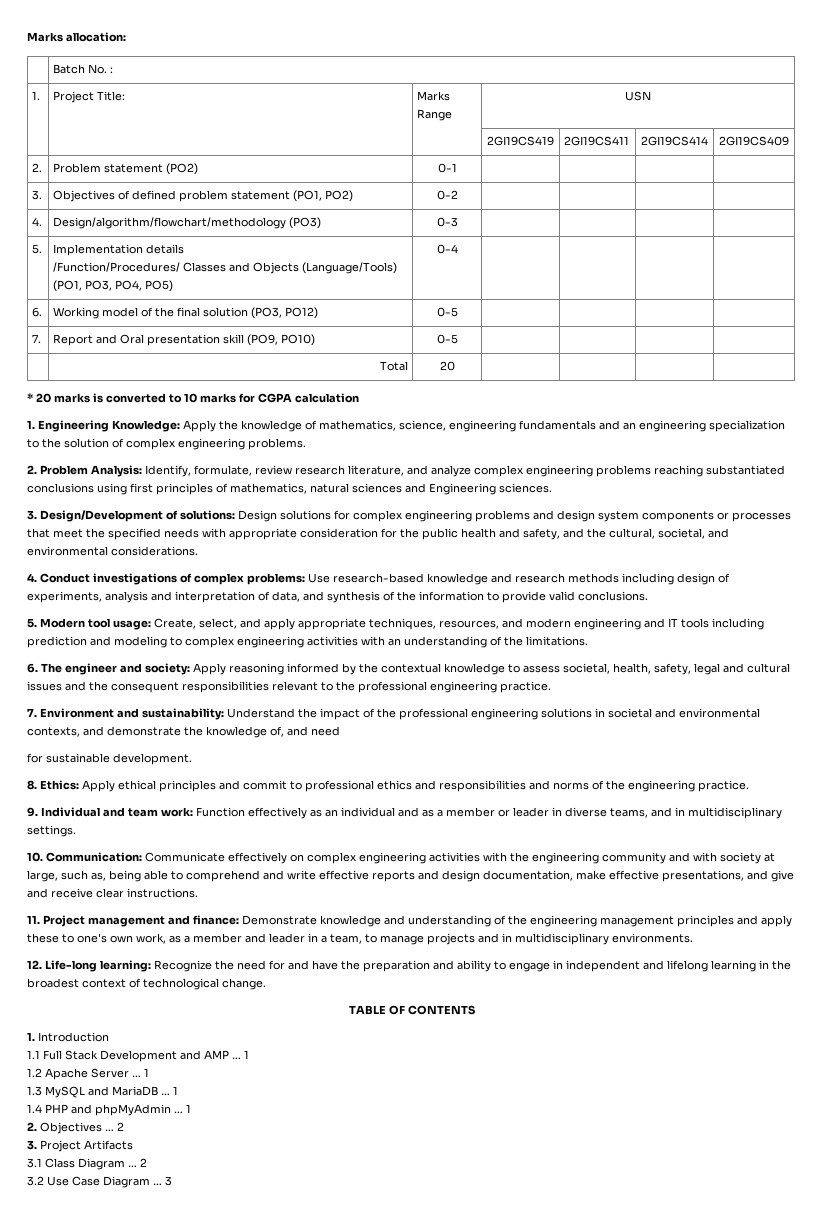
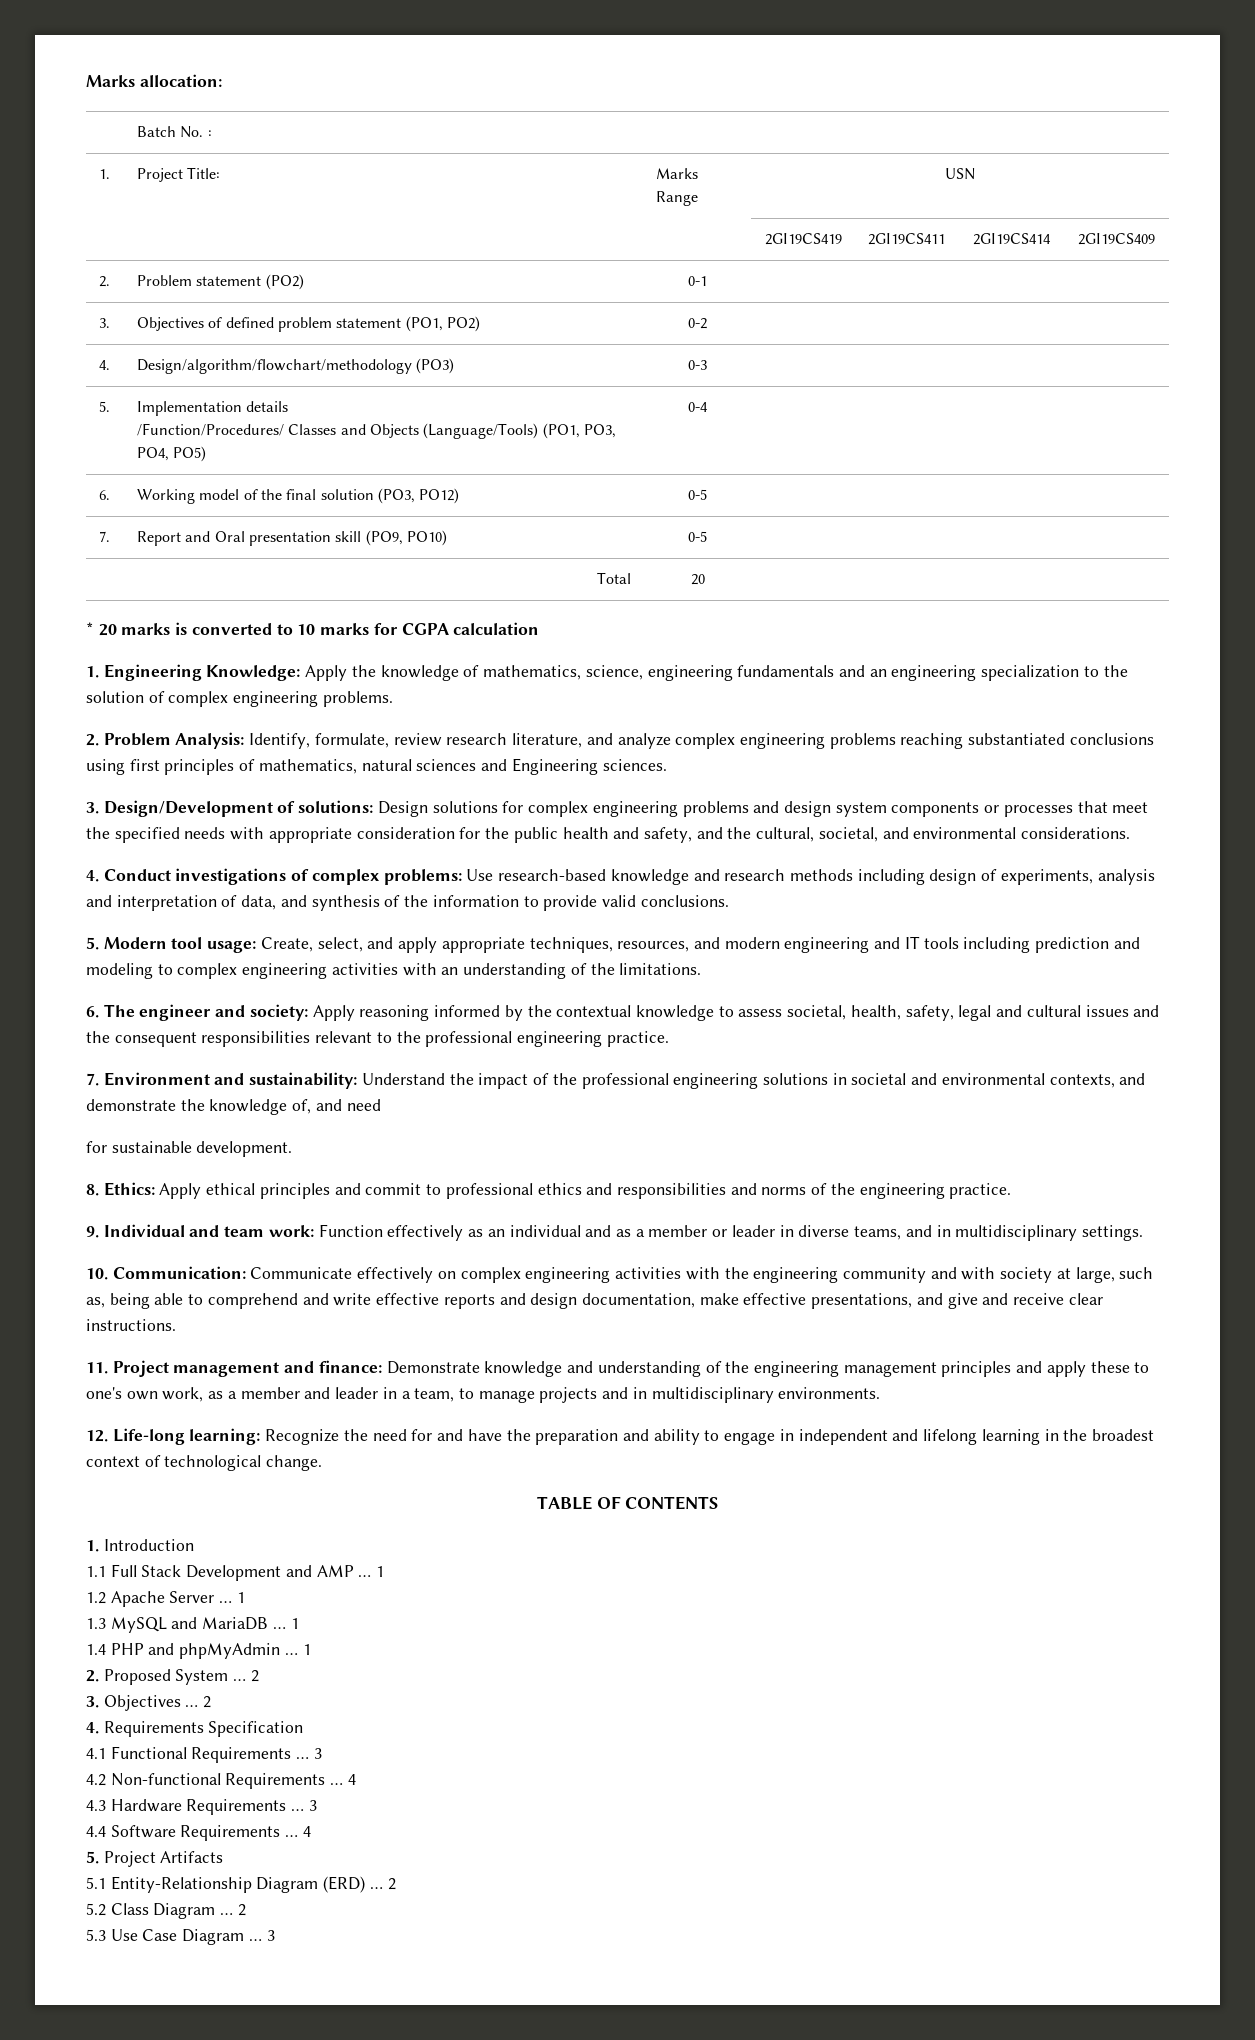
[40,1122,124,1134] [27,1140,133,1152] [27,1158,42,1168] Objectives … 2 // 3. Project Artifacts // 3.1 -> [103,1669,259,1685] [86,1695,212,1711] [86,1721,304,1737] [86,1746,322,1763] [86,1773,356,1789] [86,1799,317,1815] [86,1825,311,1841] [86,1851,224,1867] [86,1876,396,1893] [86,1903,106,1916] Proposed System … 2 // 3. Objectives … 2 // 4. Requirements Specification // 4.1 Functional Requirements … 3 // 4.2 Non-functional Requirements … 4 // 4.3 Hardware Requirements … 3 // 4.4 Software Requirements … 4 // 5. Project Artifacts // 5.1 Entity-Relationship Diagram (ERD) … 2 // 5.2
[27,1176,44,1186] 3.2 -> [86,1929,106,1941] 5.3

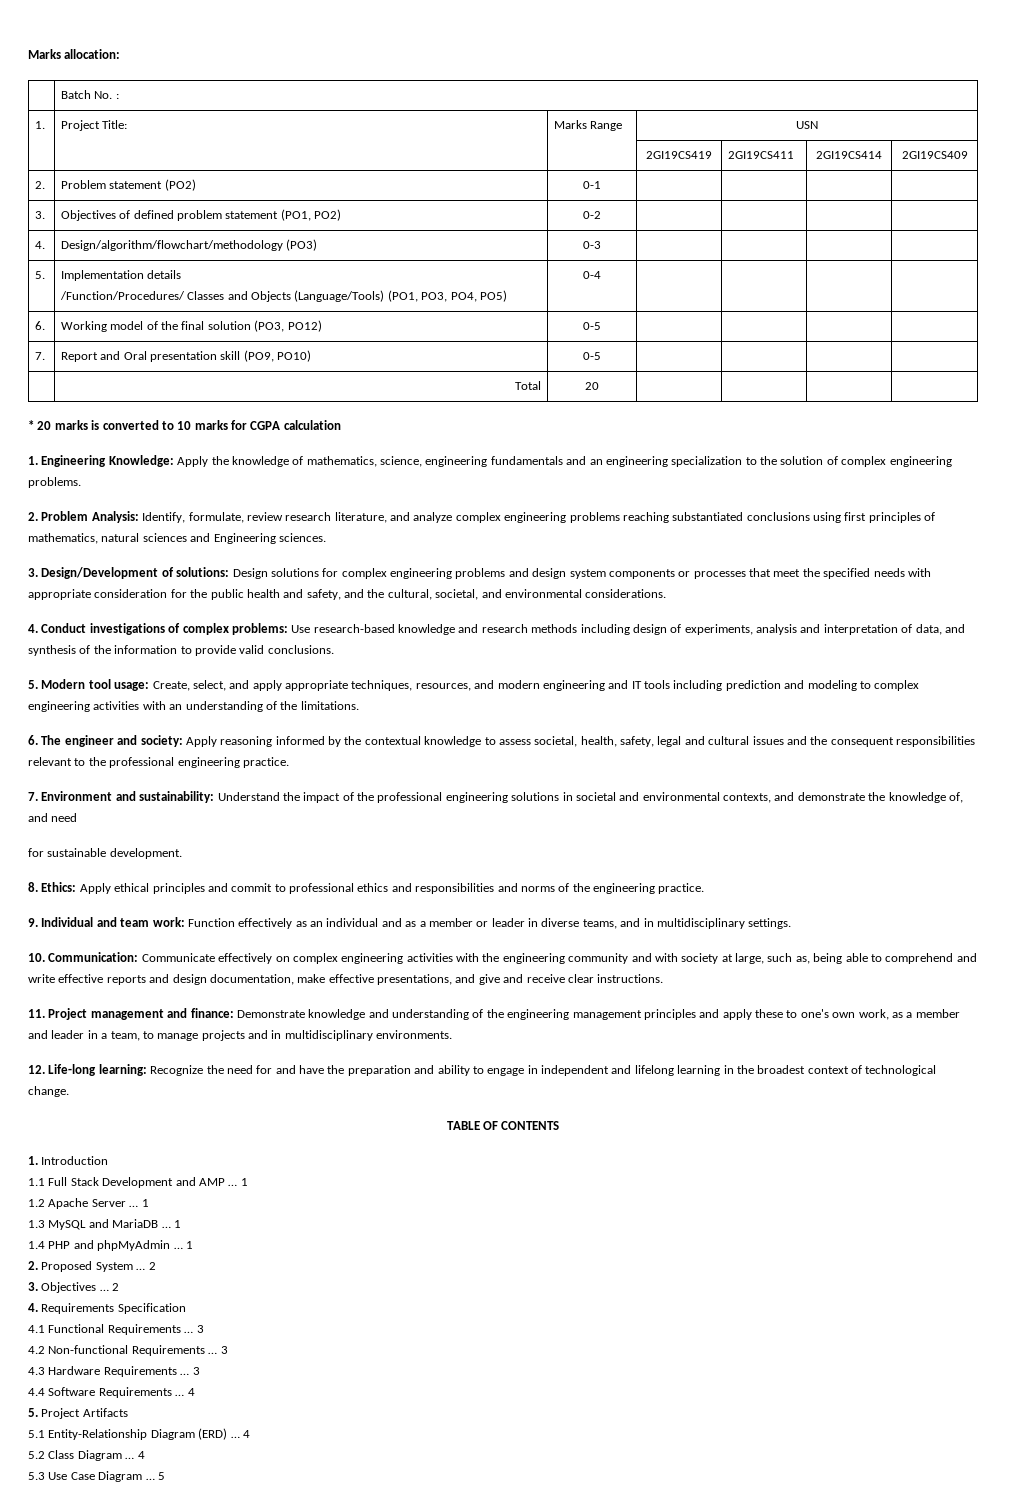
[347,1774,356,1785] 4 -> [220,1346,228,1354] 3
[387,1878,396,1890] 2 -> [242,1430,250,1438] 4
[237,1904,246,1916] 2 -> [137,1451,145,1459] 4
[266,1930,275,1941] 3 -> [157,1472,165,1480] 5

